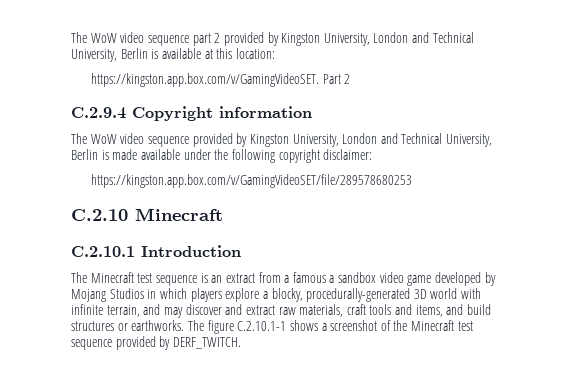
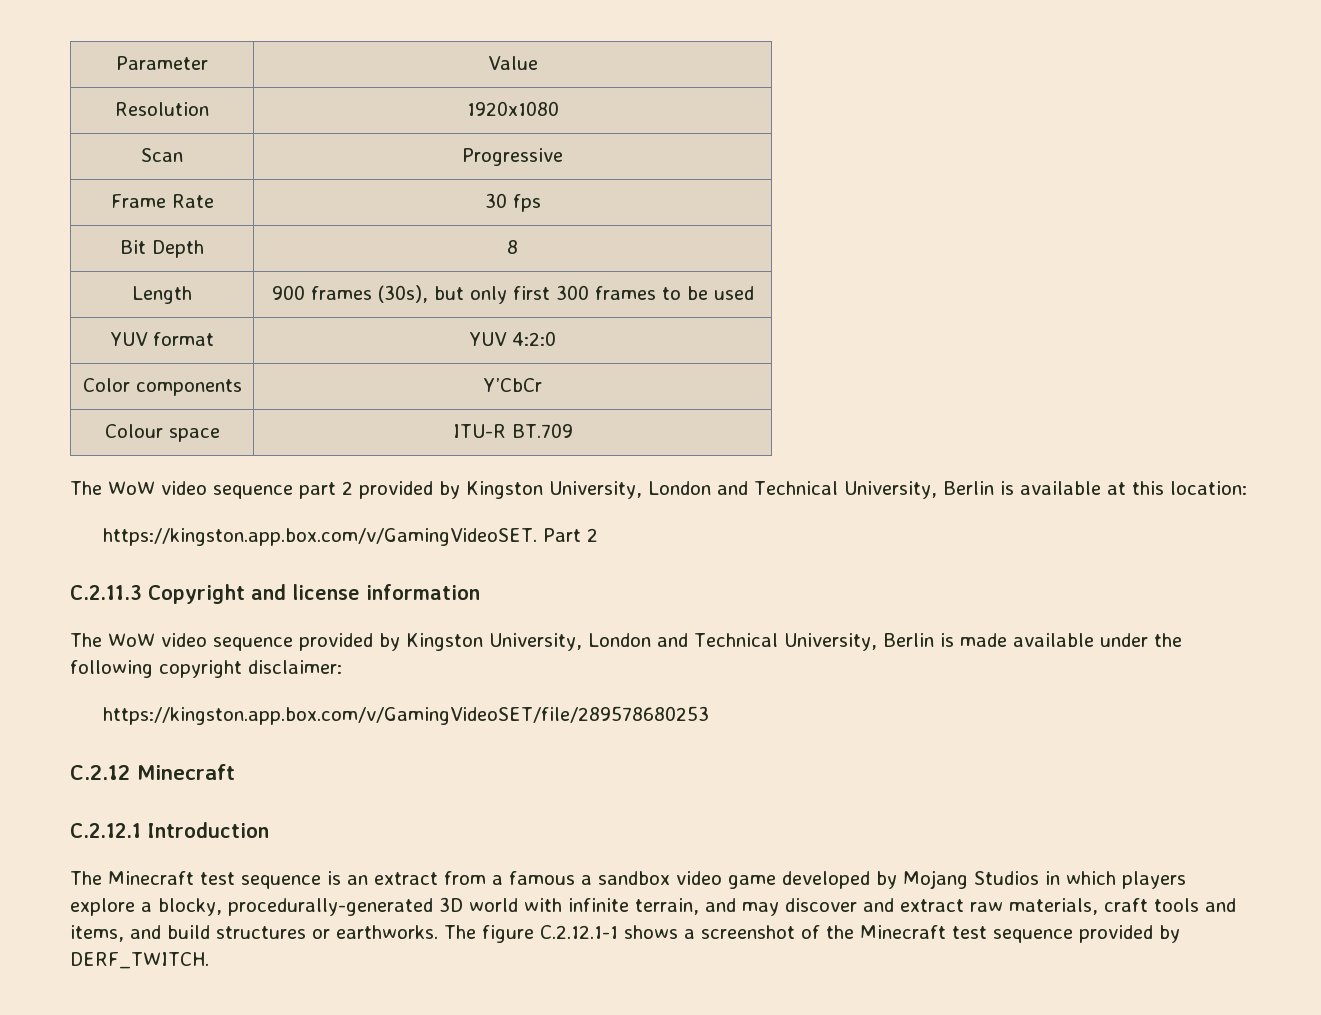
(71, 37) none -> [116,56,208,70] [487,56,538,70] [115,102,209,116] [466,101,559,116] [141,148,183,162] [462,148,563,166] [110,194,214,208] [484,193,541,212] [120,240,204,258] [507,240,518,254] [132,286,192,304] [271,285,754,304] [110,332,214,346] [469,331,556,346] [82,378,242,396] [483,378,542,392] [104,424,220,442] [452,423,573,438] Parameter | Value // Resolution | 1920x1080 // Scan | Progressive // Frame Rate | 30 fps // Bit Depth | 8 // Length | 900 frames (30s), but only first 300 frames to be used // YUV format | YUV 4:2:0 // Color components | Y’CbCr // Colour space | ITU-R BT.709 //
[71,106,213,121] C.2.9.4 Copyright -> [70,584,360,604] C.2.11.3 Copyright and license
[71,209,128,221] C.2.10 -> [70,765,130,780] C.2.12
[71,246,135,257] C.2.10.1 -> [70,823,141,838] C.2.12.1
[237,321,287,331] C.2.10.1-1 -> [540,925,618,939] C.2.12.1-1

